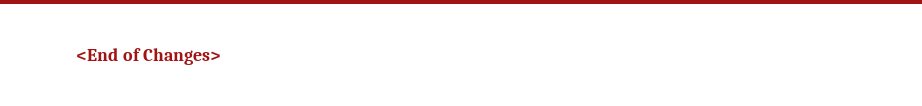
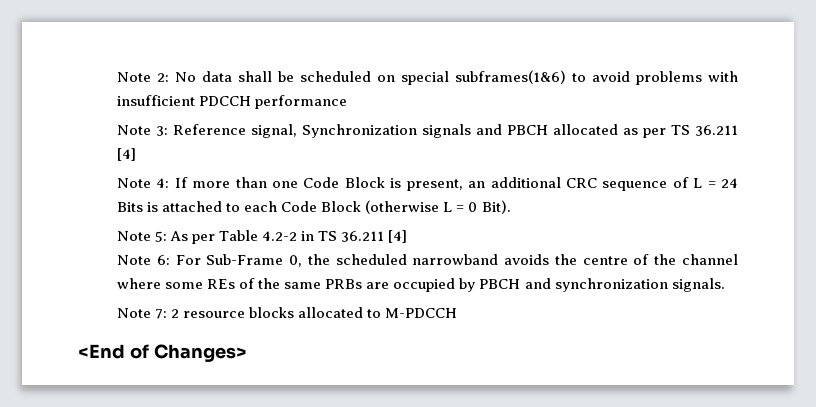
(76, 54) none -> [116,70,738,85] [116,95,348,109] [116,124,739,138] [116,148,136,161] [116,177,739,191] [116,200,511,214] [116,230,408,244] [116,254,739,267] [116,278,725,292] [116,307,458,319] Note 2: No data shall be scheduled on special subframes(1&6) to avoid problems with insufficient PDCCH performance // Note 3: Reference signal, Synchronization signals and PBCH allocated as per TS 36.211 [4] // Note 4: If more than one Code Block is present, an additional CRC sequence of L = 24 Bits is attached to each Code Block (otherwise L = 0 Bit). // Note 5: As per Table 4.2-2 in TS 36.211 [4] // Note 6: For Sub-Frame 0, the scheduled narrowband avoids the centre of the channel where some REs of the same PRBs are occupied by PBCH and synchronization signals. // Note 7: 2 resource blocks allocated to M-PDCCH //

